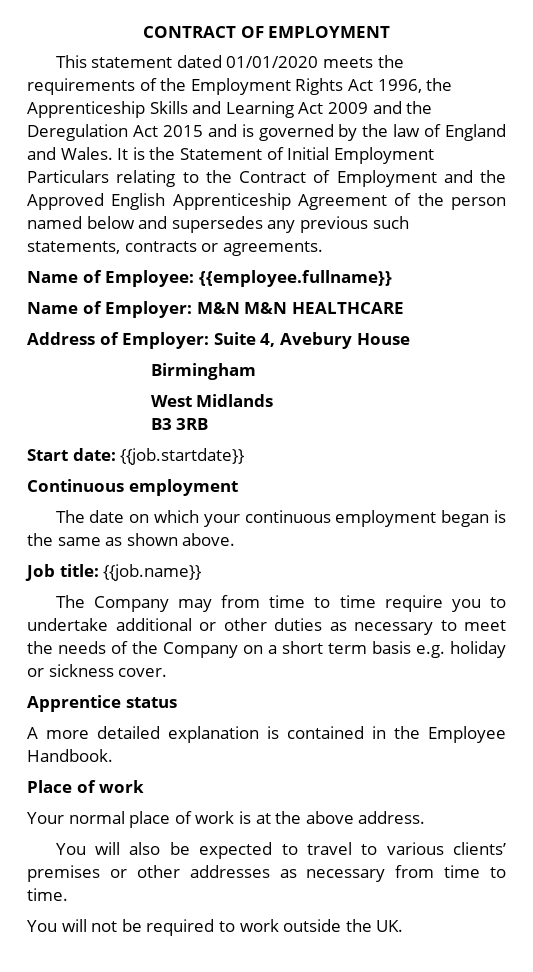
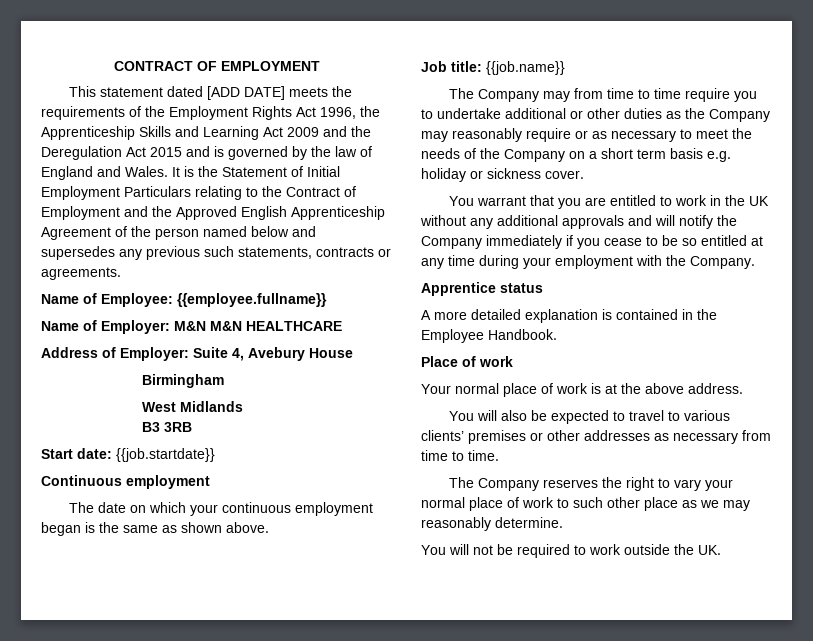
[226,56,319,68] 01/01/2020 -> [207,86,286,100] [ADD DATE]
(347, 626) none -> [685,108,770,122] [421,128,607,142] the Company may reasonably require or as
(168, 672) none -> [449,195,770,209] [420,215,737,229] [421,235,763,249] [421,255,755,269] // You warrant that you are entitled to work in the UK without any additional approvals and will notify the Company immediately if you cease to be so entitled at any time during your employment with the Company.
(68, 894) none -> [449,477,734,491] [421,497,750,511] [421,517,563,531] // The Company reserves the right to vary your normal place of work to such other place as we may reasonably determine.

